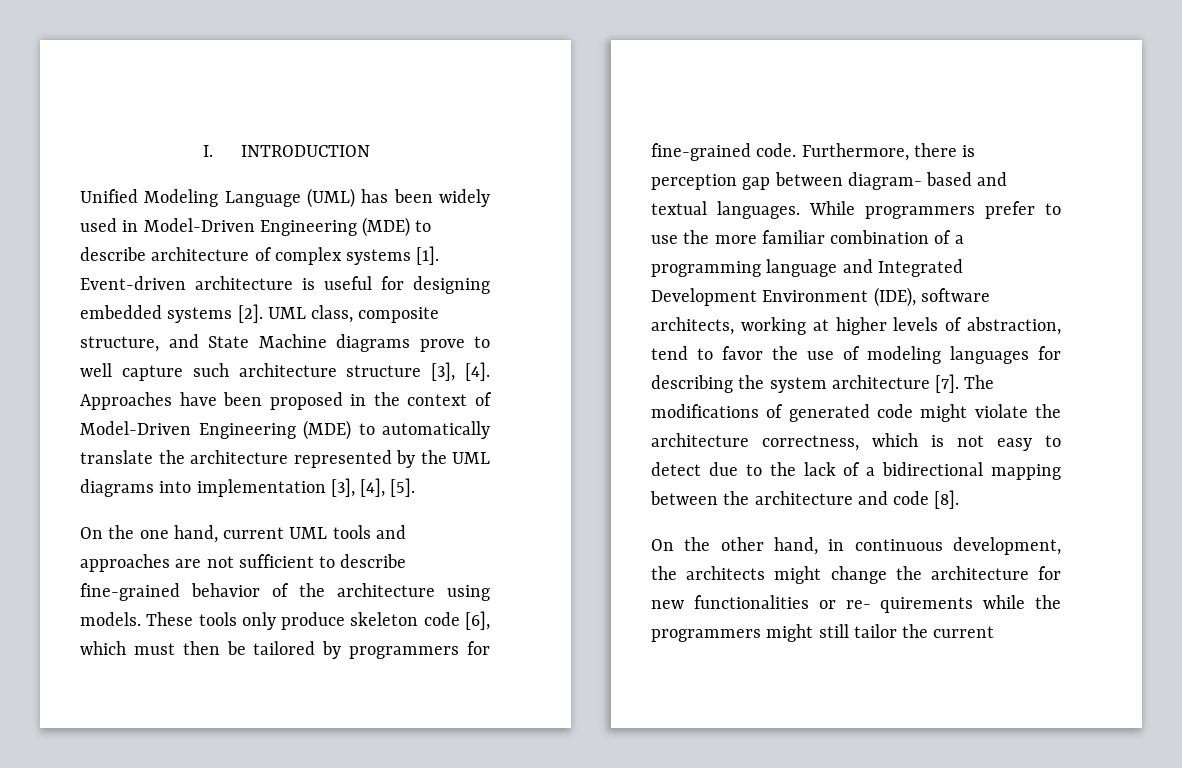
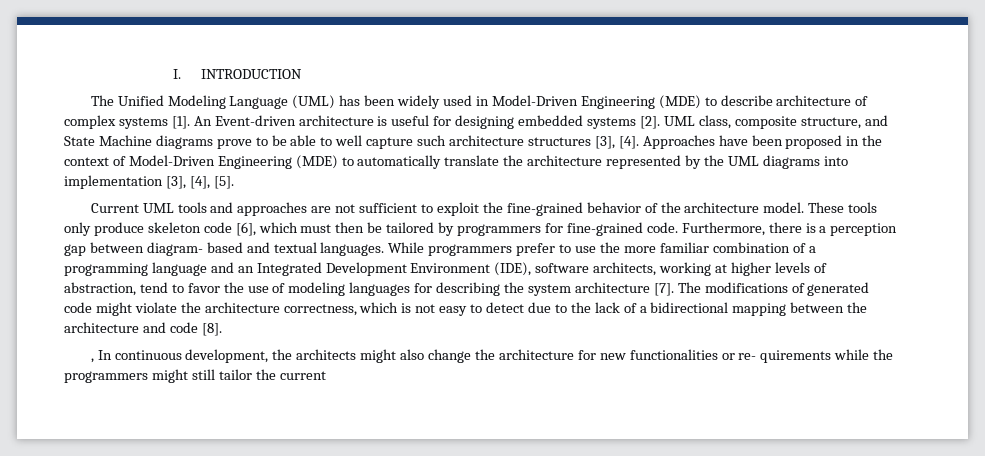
(370, 151) none -> [90,95,114,106] The
(440, 255) none -> [193,116,212,126] An
(490, 342) none -> [271,135,333,146] be able to
[346,365,422,377] structure -> [527,137,591,146] structures
[80,525,285,543] On the one hand, current -> [90,203,139,213] Current
[340,554,407,568] describe -> [436,202,503,216] exploit the
[447,585,490,601] [80,612,141,626] using models. -> [763,202,805,213] model.
(976, 151) none -> [819,226,827,233] a
(873, 266) none -> [237,266,254,273] an
[651,537,845,555] On the other hand, in -> [90,350,112,363] , In
(822, 575) none -> [400,349,425,360] also

